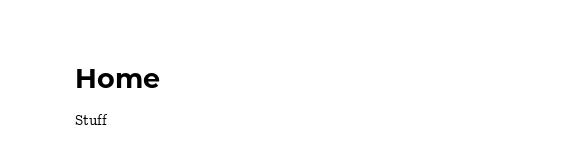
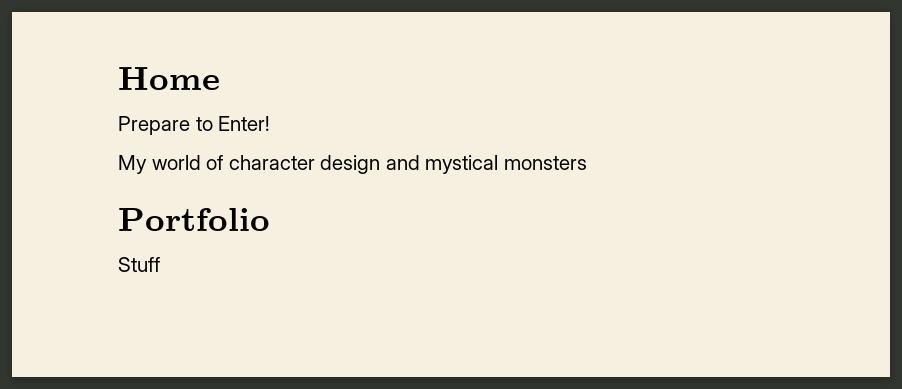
(160, 78) none -> [118,116,271,135] [118,155,587,174] [118,208,270,231] // Prepare to Enter! // My world of character design and mystical monsters // Portfolio

